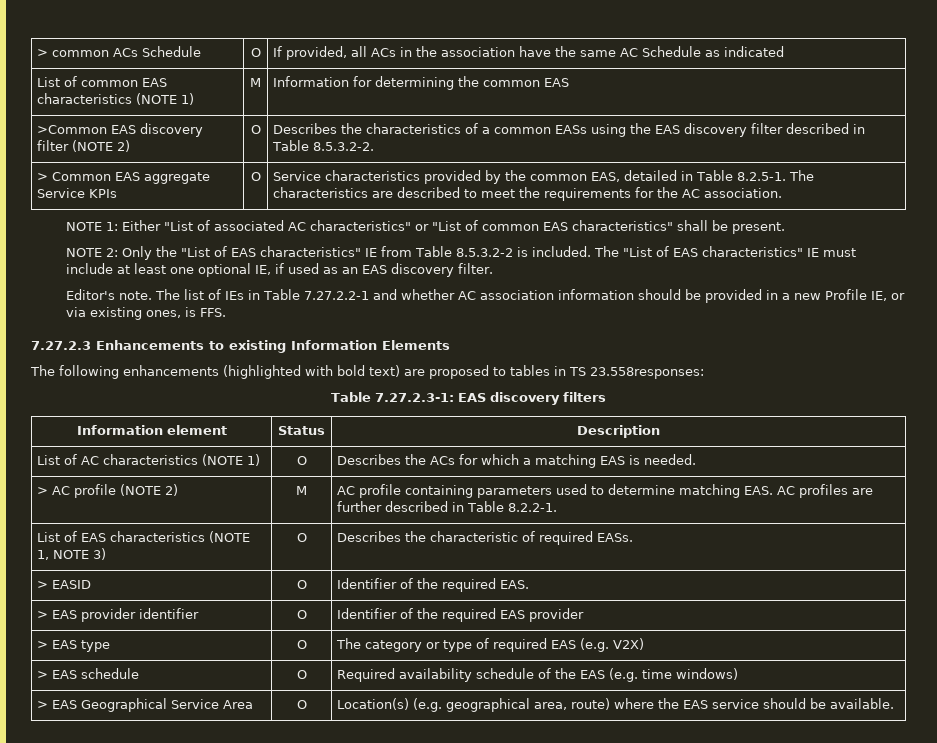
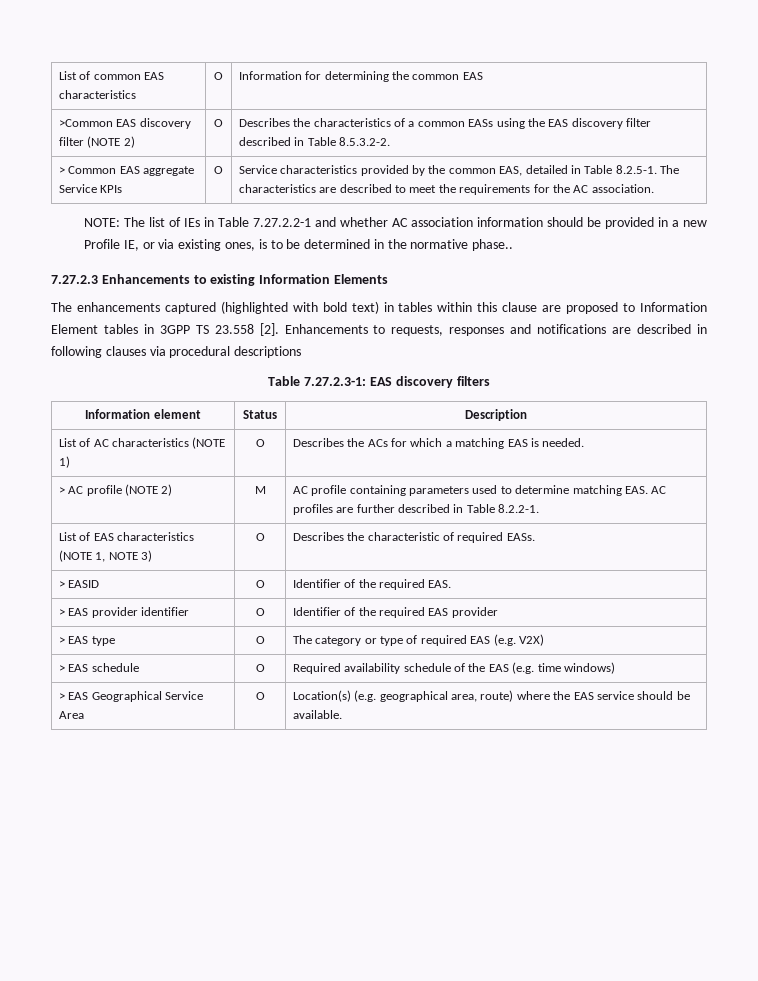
[37,46,202,57] [250,48,261,57] [273,46,785,60] > common ACs Schedule | O | If provided, all ACs in the association have the same AC Schedule as indicated // -> (58, 75) none
[136,93,195,105] [250,78,261,87] (NOTE 1) | M -> [214,72,223,80] | O
[66,220,786,234] [66,246,857,260] [66,263,494,277] [66,289,153,300] NOTE 1: Either "List of associated AC characteristics" or "List of common EAS characteristics" shall be present. // NOTE 2: Only the "List of EAS characteristics" IE from Table 8.5.3.2-2 is included. The "List of EAS characteristics" IE must include at least one optional IE, if used as an EAS discovery filter. // Editor's note. -> [84,218,121,227] NOTE:
[200,308,227,317] FFS. -> [270,239,514,251] to be determined in the normative phase..
[59,365,219,379] following enhancements -> [76,302,216,314] enhancements captured
[404,365,704,379] are proposed to tables in TS 23.558responses: -> [383,302,707,314] [51,323,707,336] [51,346,302,358] in tables within this clause are proposed to Information Element tables in 3GPP TS 23.558 [2]. Enhancements to requests, responses and notifications are described in following clauses via procedural descriptions

